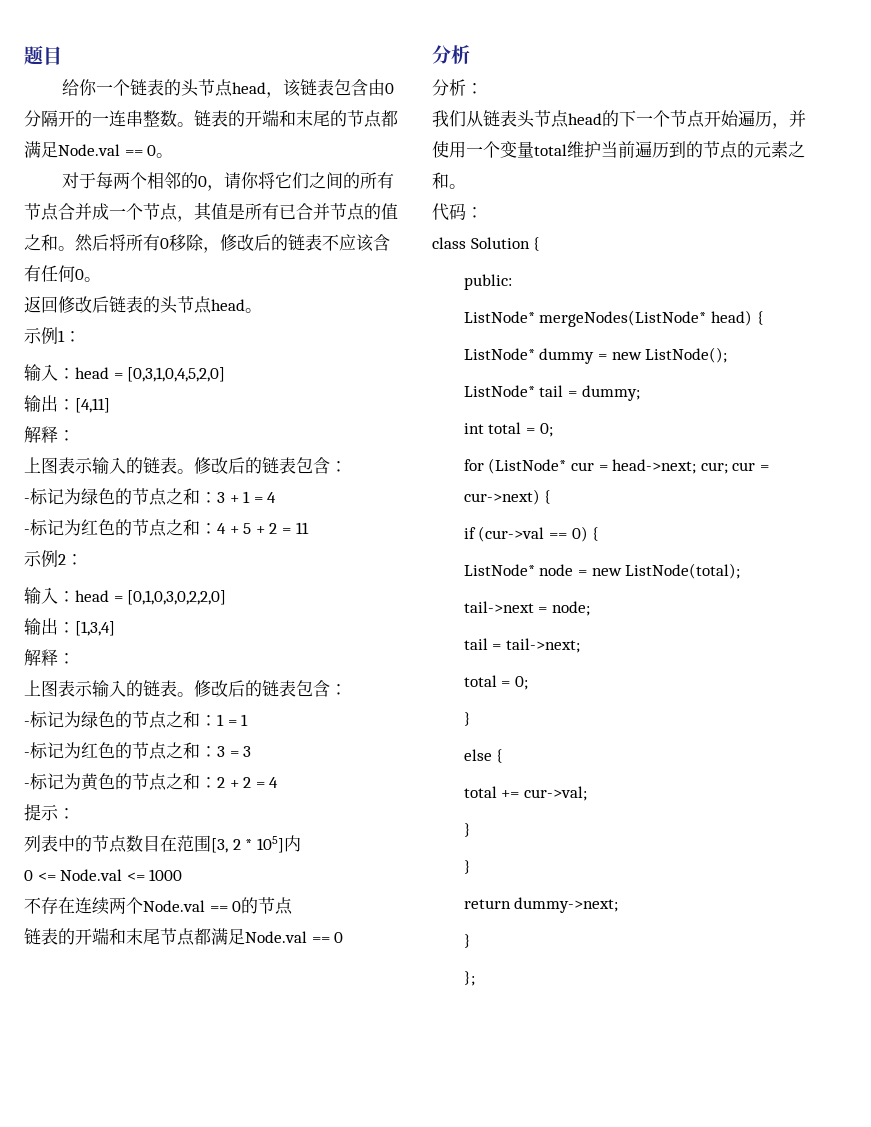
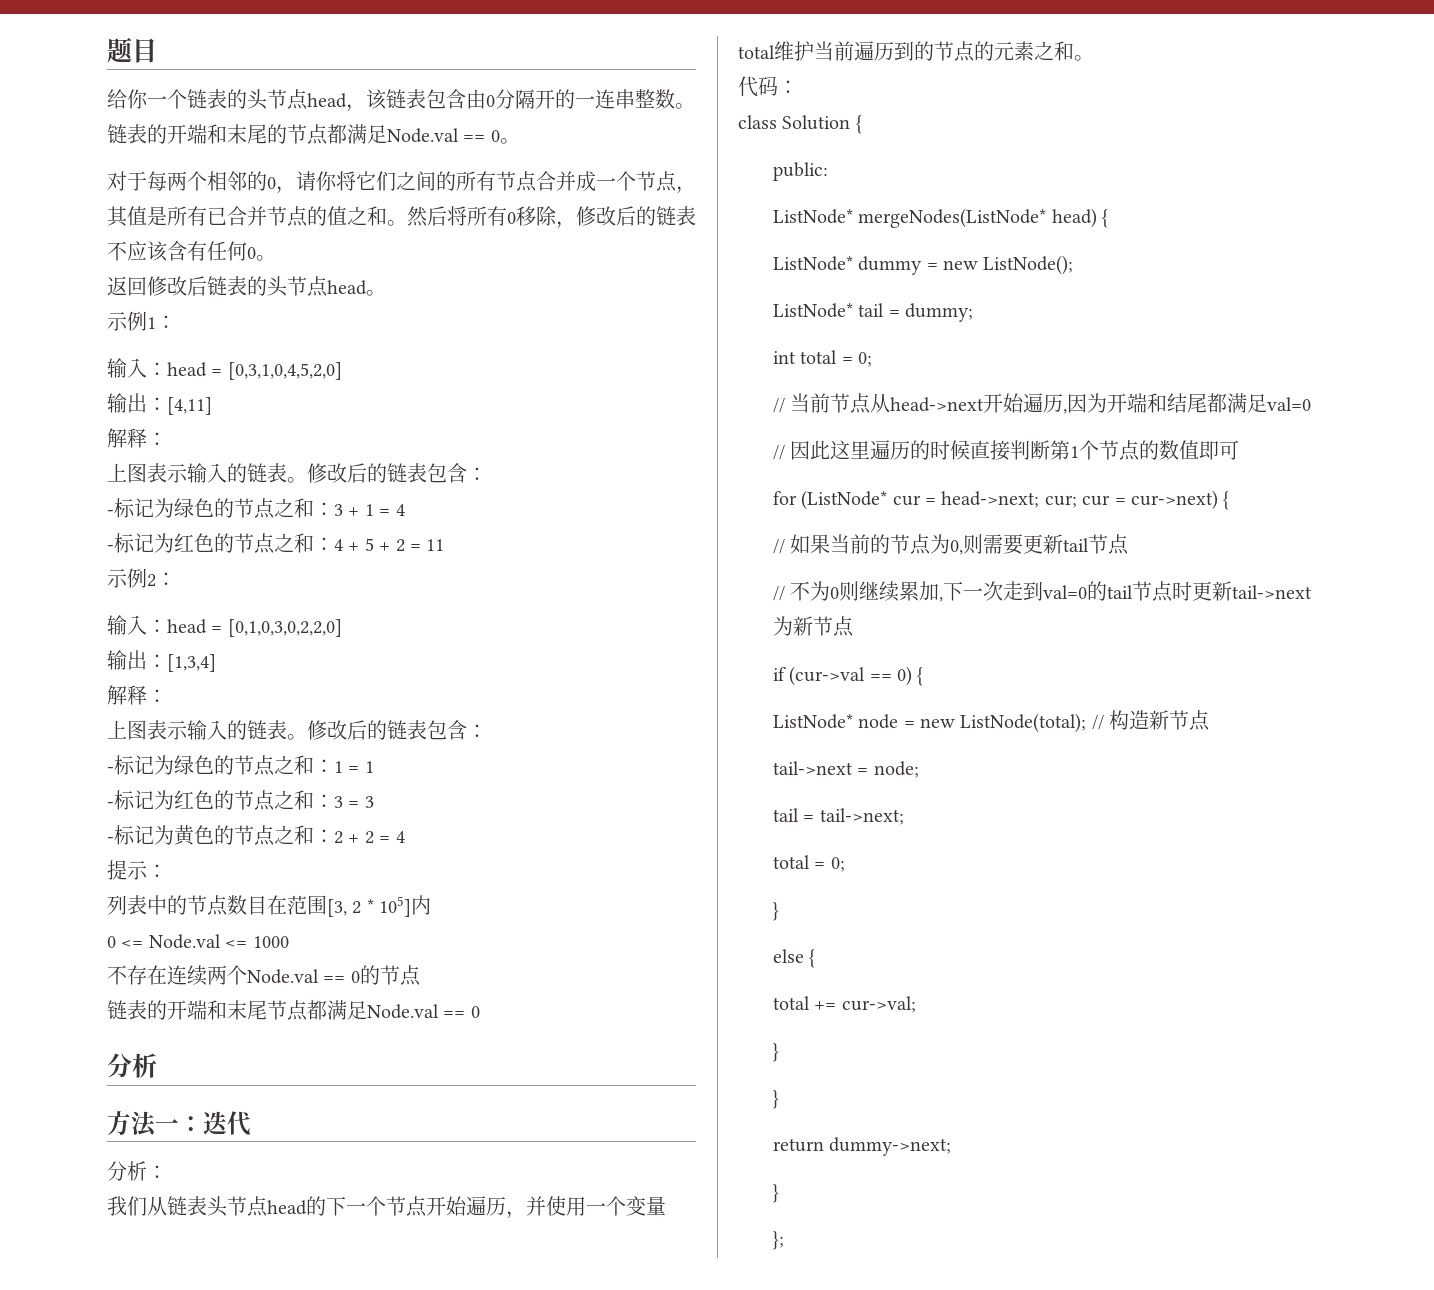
(470, 54) none -> [107,1111,251,1137] // 方法一：迭代
(553, 430) none -> [772,393,1312,414] [772,440,1240,461] // // 当前节点从head->next开始遍历,因为开端和结尾都满足val=0 // // 因此这里遍历的时候直接判断第1个节点的数值即可
(552, 497) none -> [772,534,1130,555] [772,581,1313,602] [772,616,854,637] // // 如果当前的节点为0,则需要更新tail节点 // // 不为0则继续累加,下一次走到val=0的tail节点时更新tail->next为新节点
(741, 571) none -> [1091,710,1211,731] // 构造新节点

